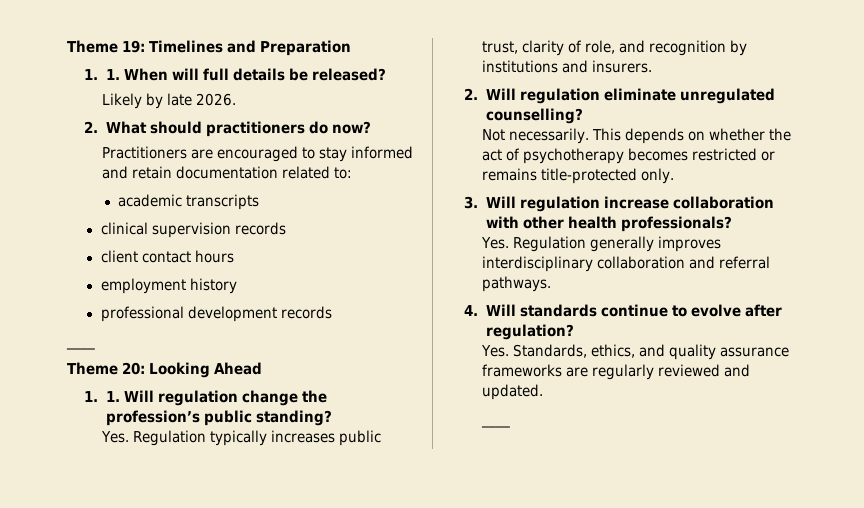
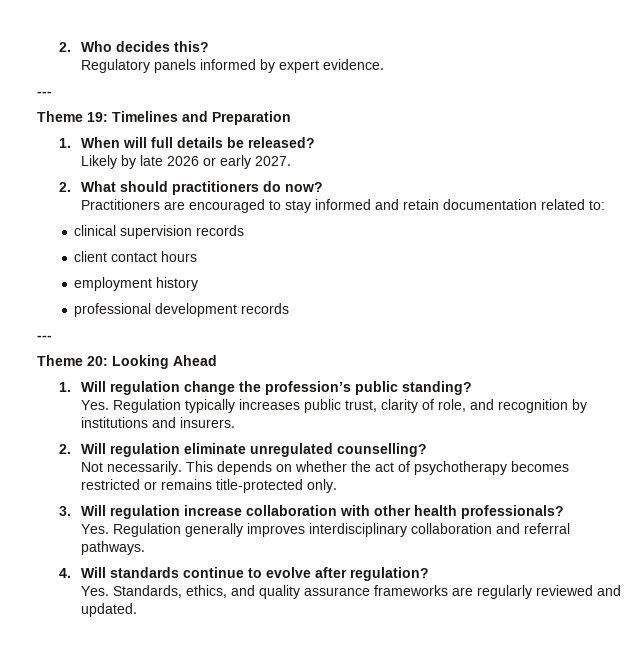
(67, 46) none -> [58,41,209,52] [80,59,384,73] [37,91,52,96] 2. Who decides this? // Regulatory panels informed by expert evidence. // --- //
[105,69,120,80] 1. -> (71, 143) none
[195,93,236,106] 2026. -> [166,155,291,169] 2026 or early 2027.
[118,194,260,210] // academic transcripts -> (605, 205) none
[66,346,95,350] ____ -> [37,335,52,340] ---
[105,391,120,402] 1. -> (71, 387) none
[480,424,510,428] // ____ -> (137, 610) none

